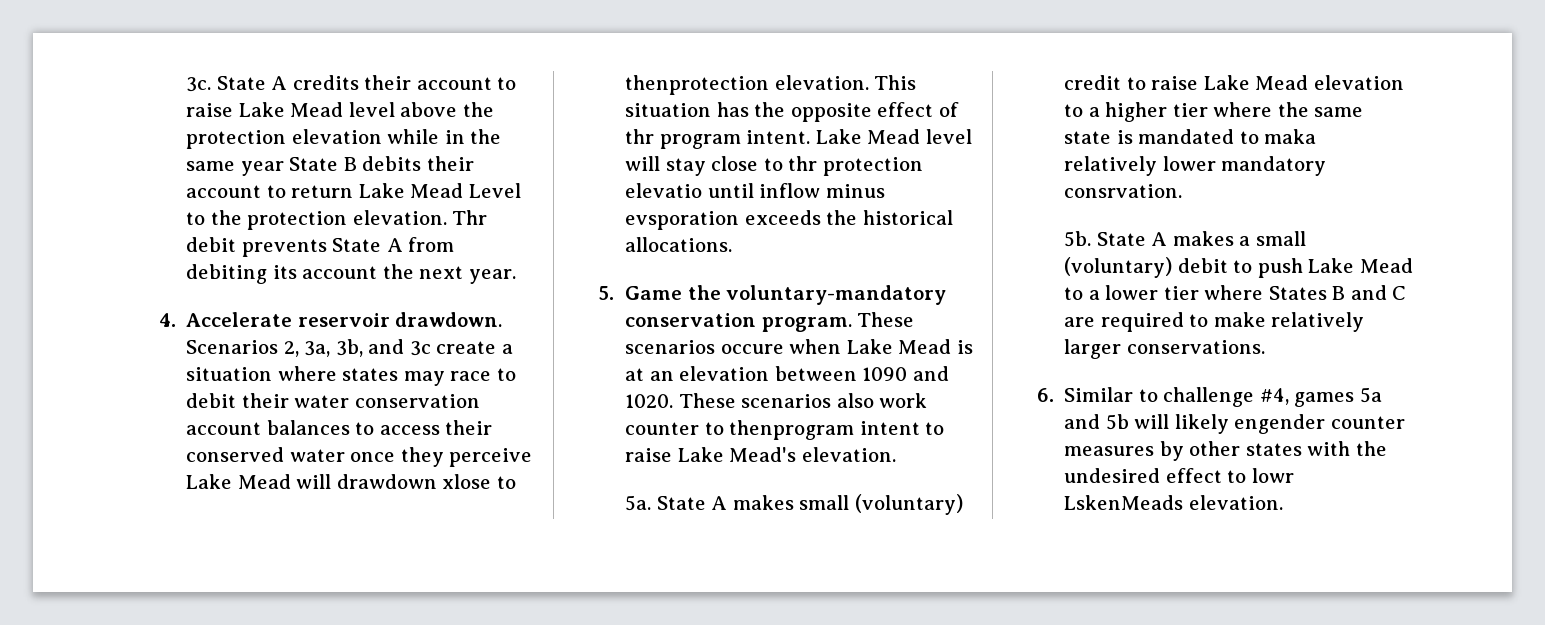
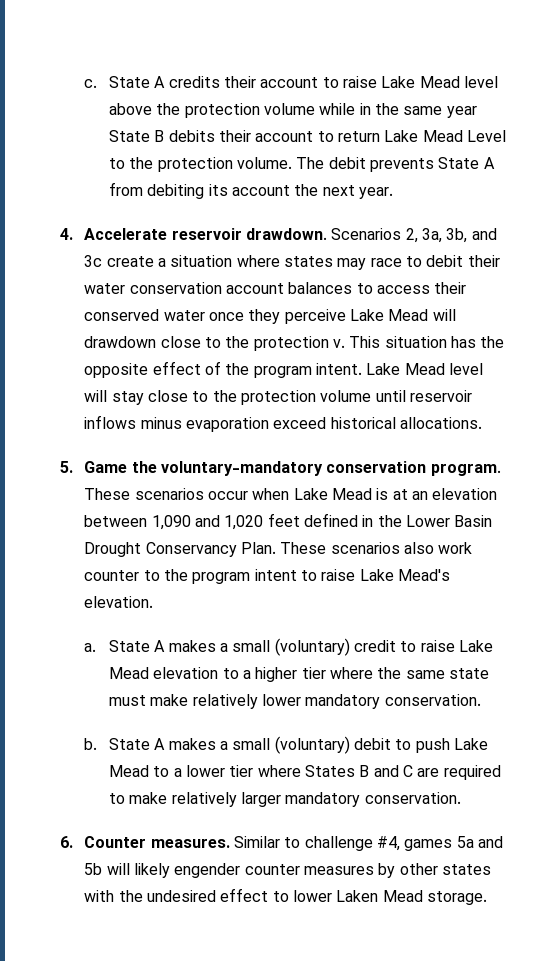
[186,77,212,92] 3c. -> [84,79,98,88] c.
[291,129,382,144] elevation -> [264,103,316,115] volume
[352,210,488,225] elevation. Thr -> [237,157,325,169] volume. The
[442,474,516,489] [625,75,869,95] xlose to thenprotection elevation. -> [160,336,345,351] close to the protection v.
[625,129,655,144] thr -> [225,363,250,375] the
[788,156,923,176] [625,183,885,198] [625,210,858,230] thr protection elevatio until inflow minus evsporation exceeds the -> [212,390,472,405] [84,415,327,432] the protection volume until reservoir inflows minus evaporation exceed
[720,344,784,354] occure -> [208,491,249,500] occur
[862,366,949,381] [625,394,674,408] 1090 and 1020. -> [151,513,493,530] [84,542,277,557] 1,090 and 1,020 feet defined in the Lower Basin Drought Conservancy Plan.
[729,420,855,440] thenprogram -> [164,569,251,584] the program
[625,495,794,511] 5a. State A makes -> [84,640,229,652] a. State A makes a
[1116,129,1317,144] is mandated to maka -> [109,694,189,706] must make
[1064,184,1183,198] [1064,231,1092,247] consrvation. // 5b. -> [384,694,481,706] [84,738,98,750] conservation. // b.
[1126,340,1265,354] conservations. -> [285,792,461,807] mandatory conservation.
(1054, 395) none -> [84,836,230,848] Counter measures.
[1251,468,1294,483] [1064,495,1283,510] lowr LskenMeads elevation. -> [292,890,487,905] lower Laken Mead storage.

